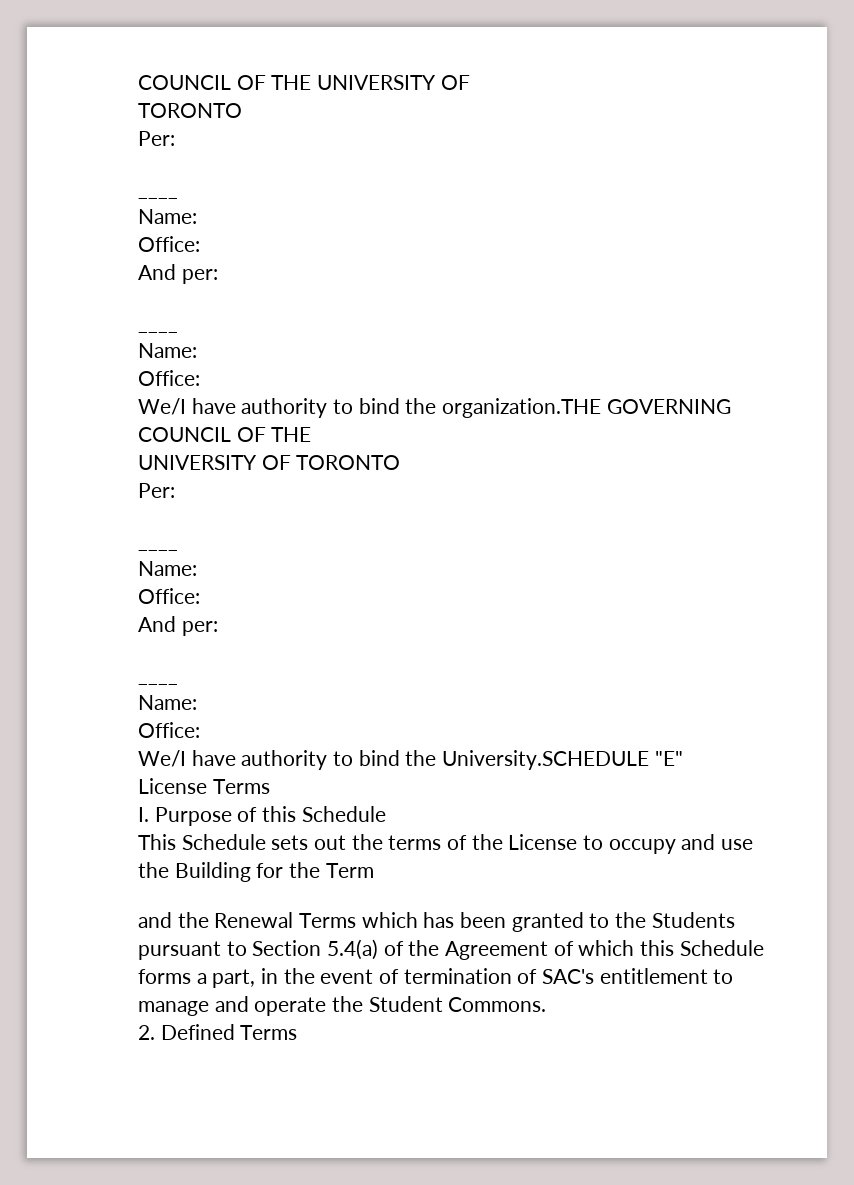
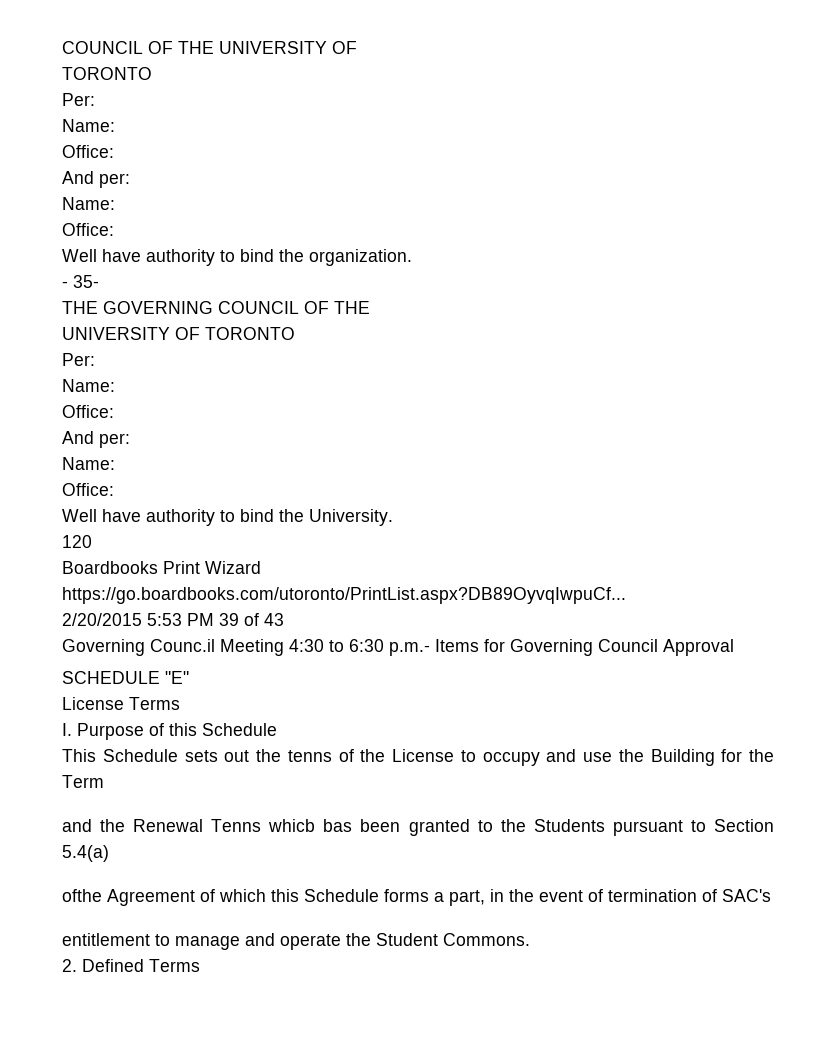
[138,196,178,199] [138,209,197,224] [138,236,200,252] [138,264,218,284] [138,330,178,333] [138,343,197,358] [138,370,200,386] [138,398,602,418] // ____ // Name: // Office: // And per: // ____ // Name: // Office: // We/I have authority to bind the organization.THE -> [62,119,115,132] [62,145,114,158] [62,171,130,188] [62,197,115,210] [62,223,114,236] [62,249,412,266] [62,275,99,288] [62,301,98,314] // Name: // Office: // And per: // Name: // Office: // Well have authority to bind the organization. // - 35- // THE
[138,548,178,551] [138,561,197,576] [138,588,200,604] [138,616,218,636] [138,682,178,685] [138,695,197,710] [138,722,200,738] [138,750,650,770] // ____ // Name: // Office: // And per: // ____ // Name: // Office: // We/I have authority to bind the University.SCHEDULE -> [62,379,115,392] [62,405,114,418] [62,431,130,448] [62,457,115,470] [62,483,114,496] [62,509,393,526] [62,535,92,548] [62,561,261,574] [62,587,626,604] [62,613,284,626] [62,639,734,656] [62,671,160,684] // Name: // Office: // And per: // Name: // Office: // Well have authority to bind the University. // 120 // Boardbooks Print Wizard https://go.boardbooks.com/utoronto/PrintList.aspx?DB89OyvqIwpuCf... // 2/20/2015 5:53 PM 39 of 43 // Governing Counc.il Meeting 4:30 to 6:30 p.m.- Items for Governing Council Approval // SCHEDULE
[388,835,442,850] terms -> [287,750,332,762] tenns
[299,912,455,928] Terms which has -> [211,819,353,832] Tenns whicb bas
[383,940,440,956] of the -> [62,889,102,902] // ofthe
(595, 976) none -> (771, 895) //

